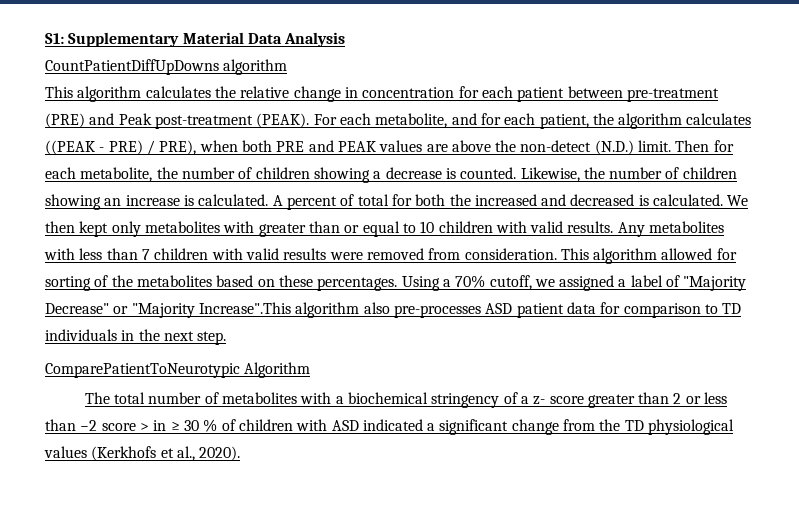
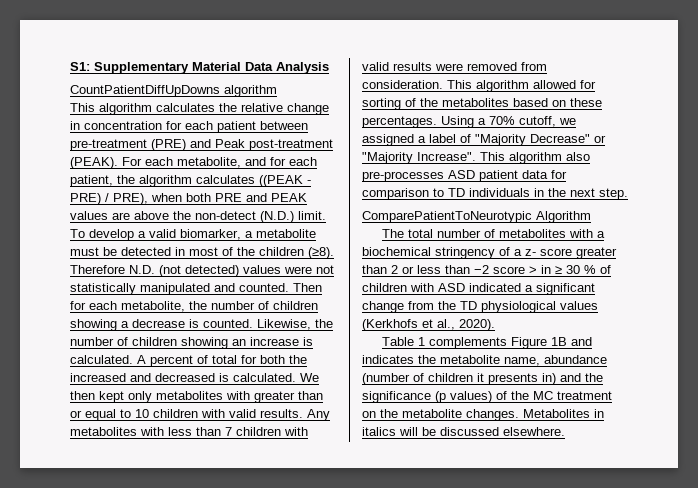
(672, 146) none -> [70,229,316,241] [70,247,334,259] [70,265,334,277] [70,283,289,295] To develop a valid biomarker, a metabolite must be detected in most of the children (≥8). Therefore N.D. (not detected) values were not statistically manipulated and counted.
[198,302,291,314] Increase".This -> [417,152,505,161] Increase". This
(241, 453) none -> [382,337,593,349] [362,355,607,366] [362,373,603,385] [362,391,612,403] [362,409,604,421] [362,427,565,436] // Table 1 complements Figure 1B and indicates the metabolite name, abundance (number of children it presents in) and the significance (p values) of the MC treatment on the metabolite changes. Metabolites in italics will be discussed elsewhere.

